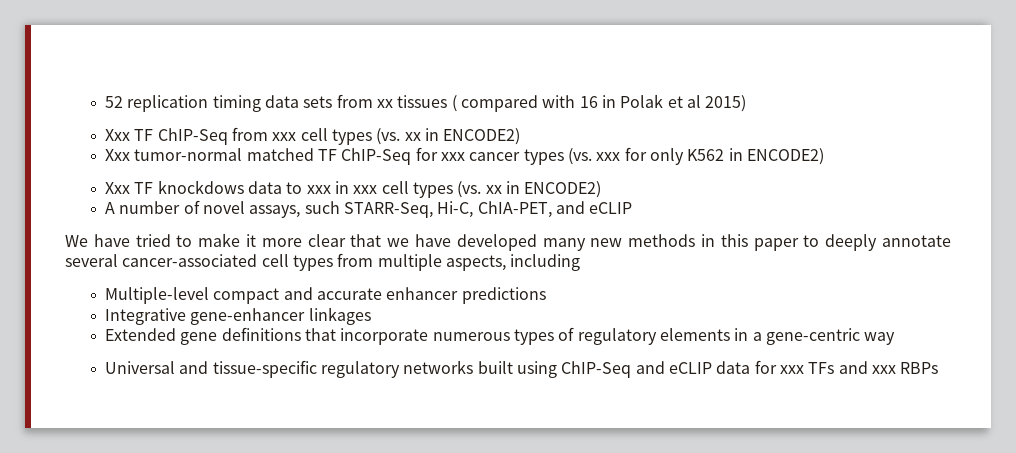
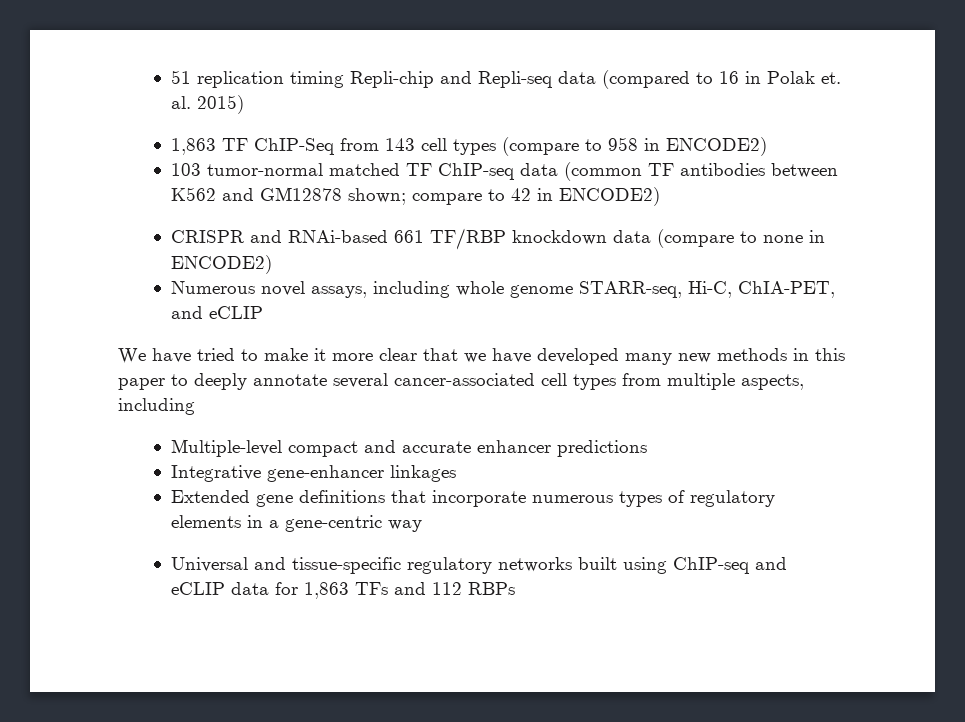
[105,96,124,108] 52 -> [171,70,192,84] 51
[265,94,576,112] data sets from xx tissues ( compared with -> [350,70,714,89] Repli-chip and Repli-seq data (compared to
[667,95,701,108] et al -> [821,72,842,84] [171,96,192,109] et. al.
[105,129,131,141] Xxx -> [171,138,217,155] 1,863
[272,128,521,145] [105,149,131,161] xxx cell types (vs. xx in ENCODE2) // Xxx -> [385,137,768,156] [171,163,202,176] 143 cell types (compare to 958 in ENCODE2) // 103
[341,147,824,165] [105,180,602,198] [105,200,434,218] ChIP-Seq for xxx cancer types (vs. xxx for only K562 in ENCODE2) // Xxx TF knockdows data to xxx in xxx cell types (vs. xx in ENCODE2) // A number of novel assays, such STARR-Seq, -> [438,162,839,181] [171,187,661,206] [171,228,826,250] [171,255,273,274] [171,281,683,298] ChIP-seq data (common TF antibodies between K562 and GM12878 shown; compare to 42 in ENCODE2) // CRISPR and RNAi-based 661 TF/RBP knockdown data (compare to none in ENCODE2) // Numerous novel assays, including whole genome STARR-seq,
[561,361,632,378] ChIP-Seq -> [673,557,751,574] ChIP-seq
[779,365,804,374] xxx -> [304,582,350,599] 1,863
[871,365,896,374] xxx -> [432,582,463,595] 112

